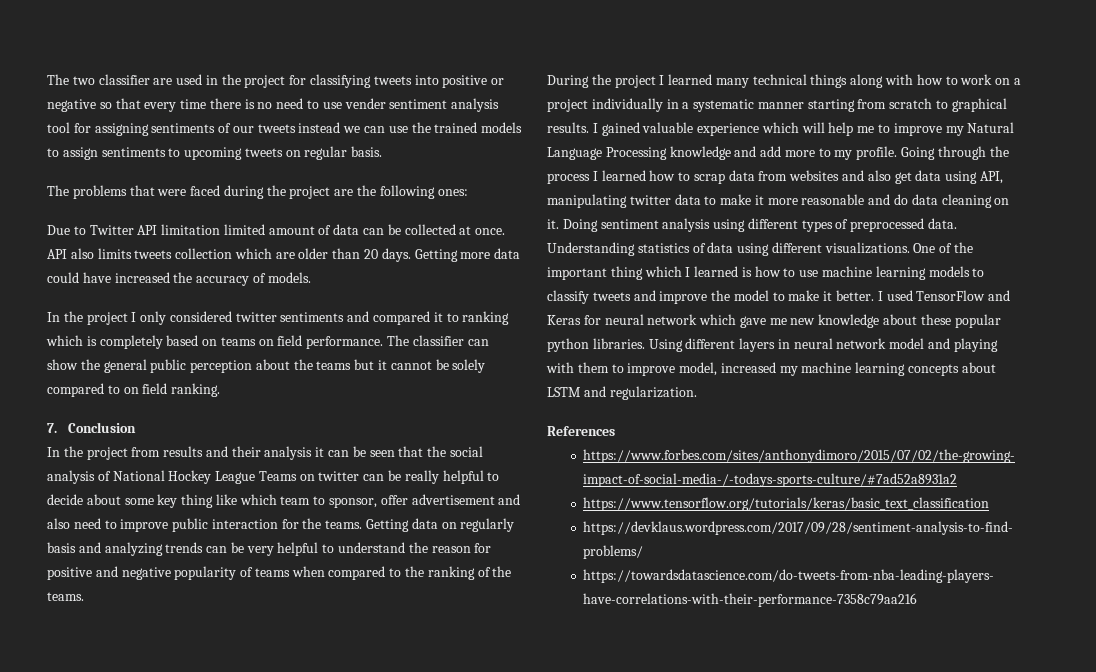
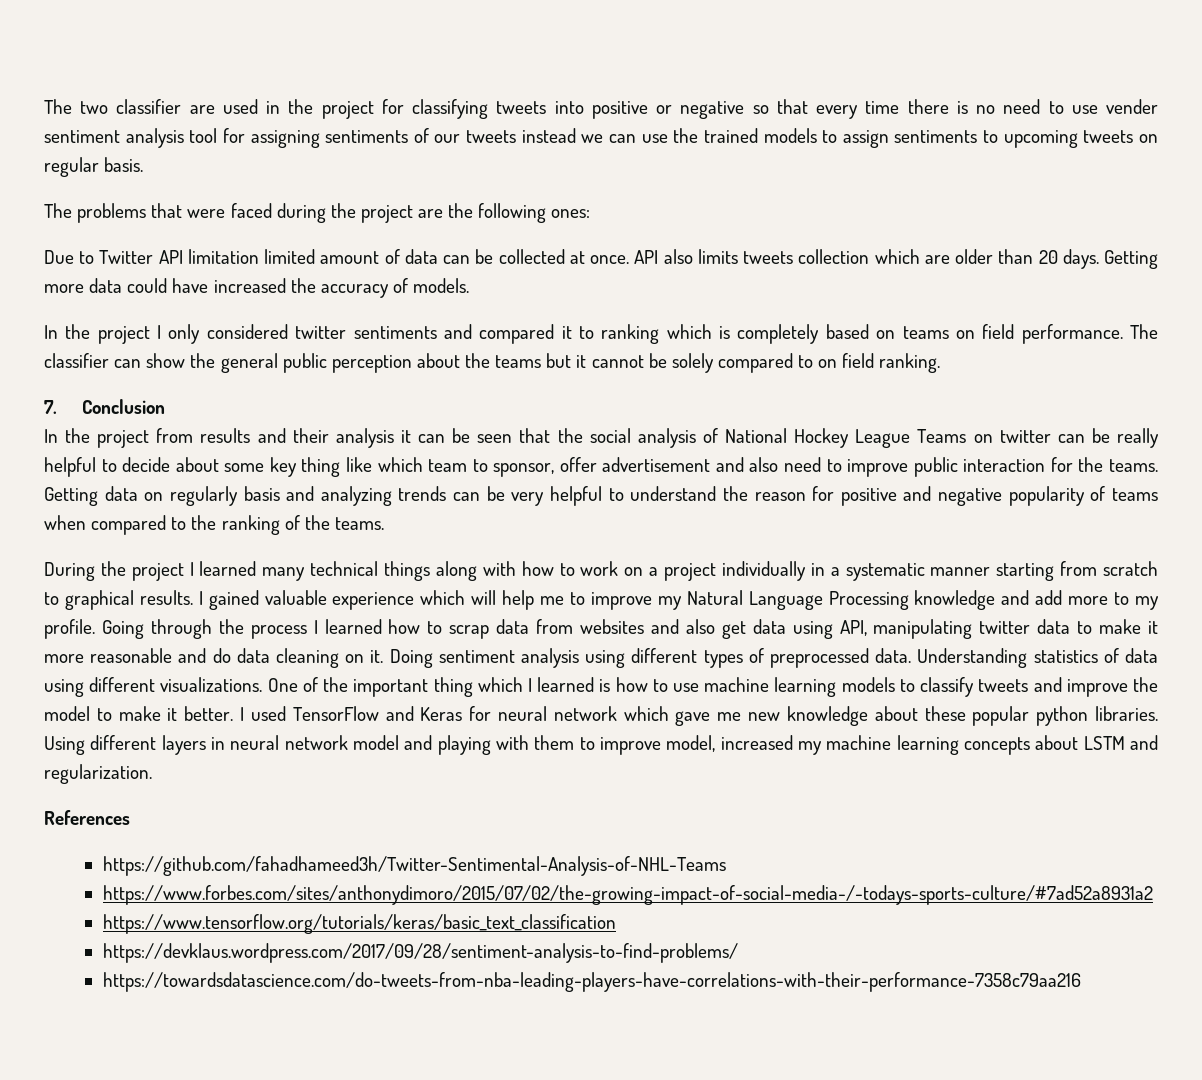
(615, 431) none -> [102,856,727,876] // https://github.com/fahadhameed3h/Twitter-Sentimental-Analysis-of-NHL-Teams

